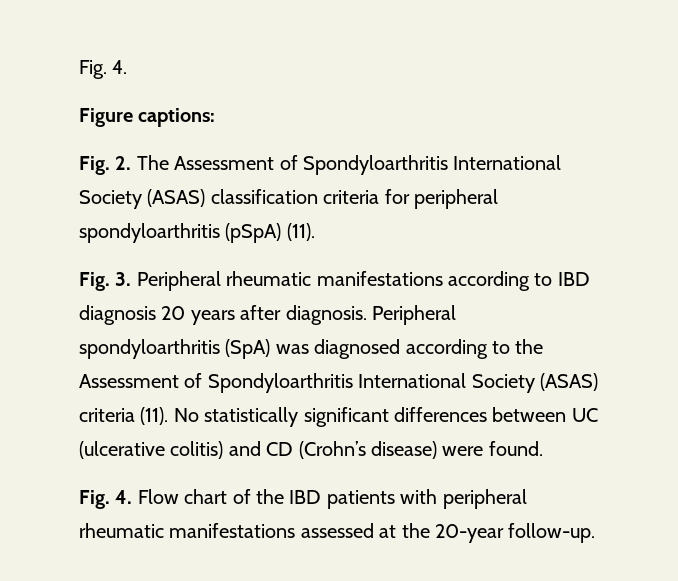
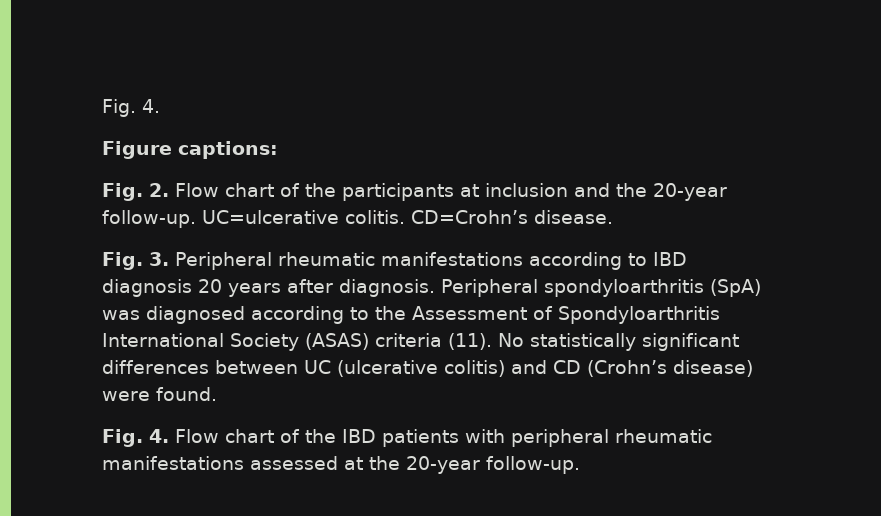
[136,155,562,175] [79,189,498,209] [79,223,315,243] The Assessment of Spondyloarthritis International Society (ASAS) classification criteria for peripheral spondyloarthritis (pSpA) (11). -> [175,183,727,201] [102,210,613,228] Flow chart of the participants at inclusion and the 20-year follow-up. UC=ulcerative colitis. CD=Crohn’s disease.

